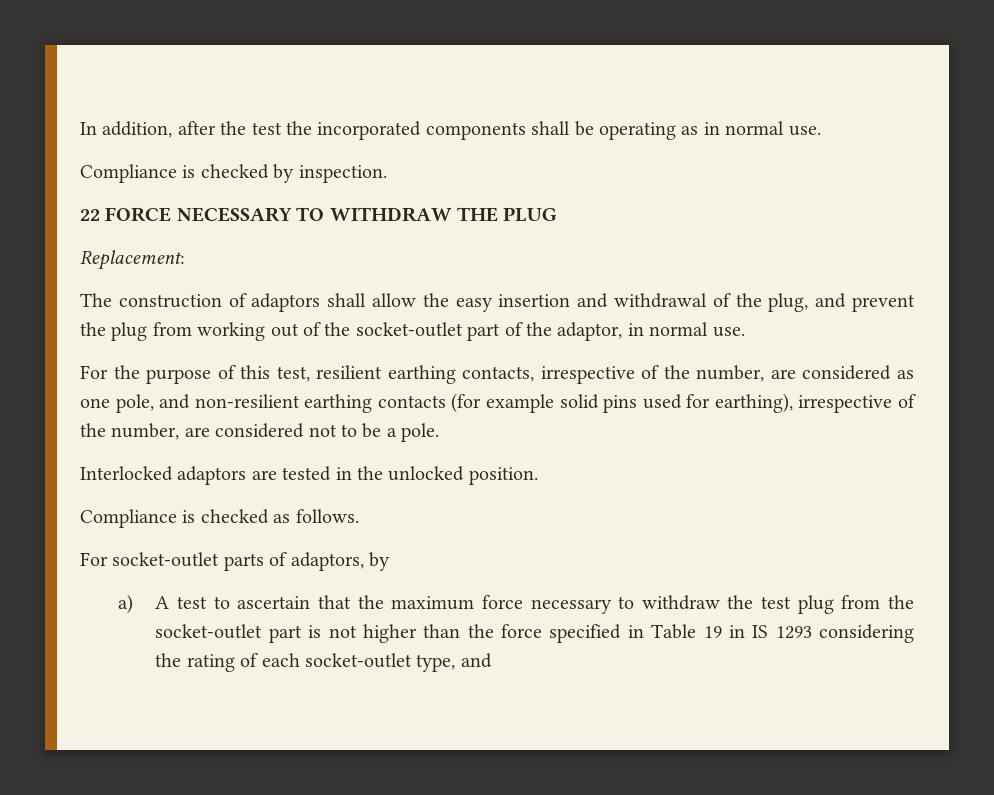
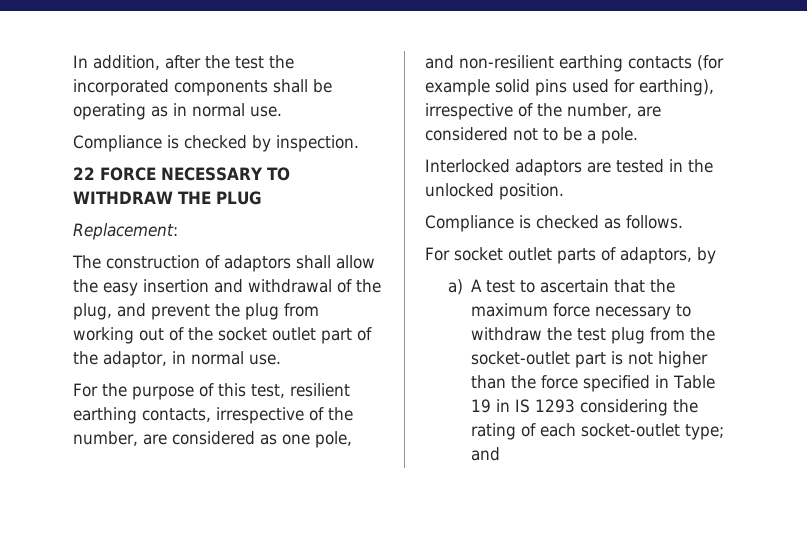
[355,322,463,337] socket-outlet -> [218,327,316,341] socket outlet
[112,552,220,567] socket-outlet -> [454,247,552,261] socket outlet
[416,654,456,672] type, -> [684,424,724,440] type;

